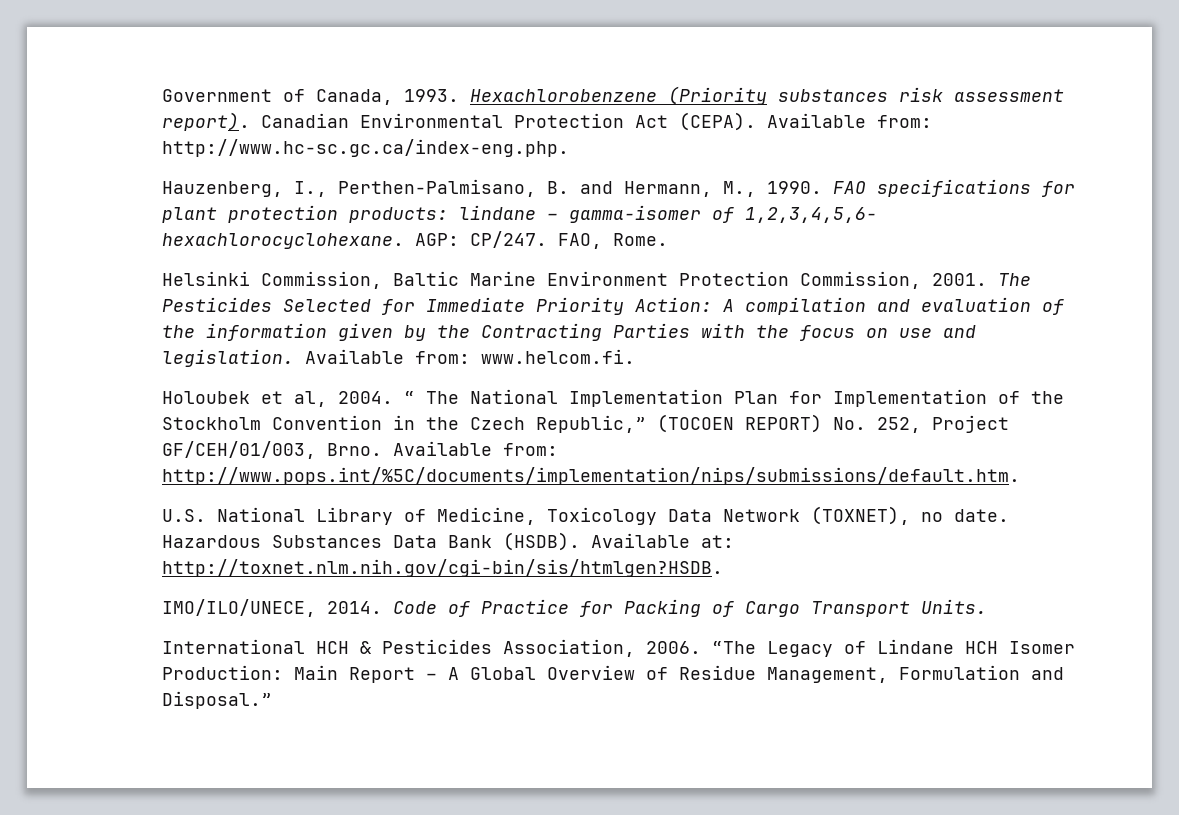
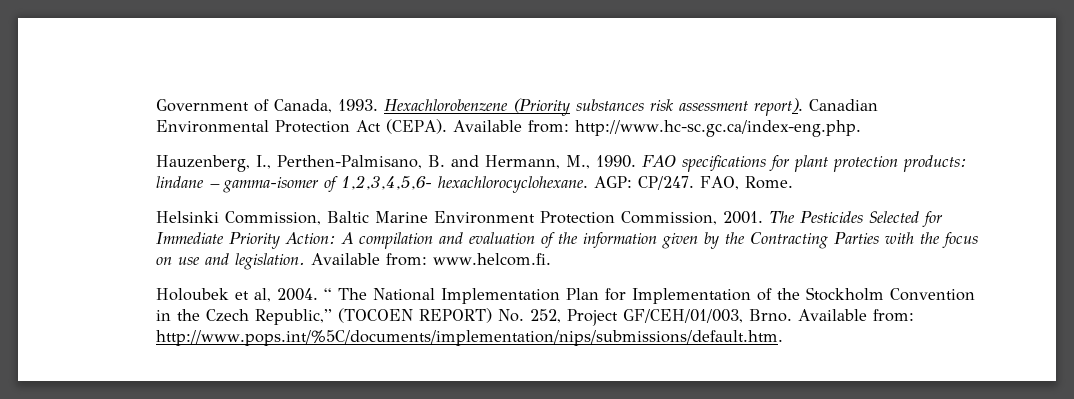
[161,506,1009,525] [161,532,734,551] [161,559,723,577] [161,599,987,617] [161,639,1075,657] [161,665,1064,683] [161,691,272,709] // U.S. National Library of Medicine, Toxicology Data Network (TOXNET), no date. Hazardous Substances Data Bank (HSDB). Available at: http://toxnet.nlm.nih.gov/cgi-bin/sis/htmlgen?HSDB. // IMO/ILO/UNECE, 2014. Code of Practice for Packing of Cargo Transport Units. // International HCH & Pesticides Association, 2006. “The Legacy of Lindane HCH Isomer Production: Main Report – A Global Overview of Residue Management, Formulation and Disposal.” -> (784, 338) none

